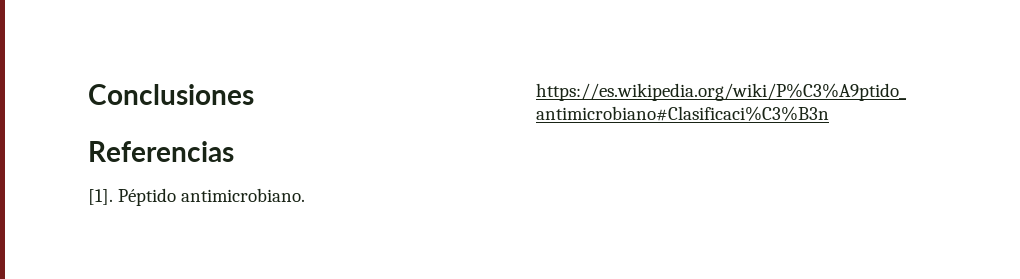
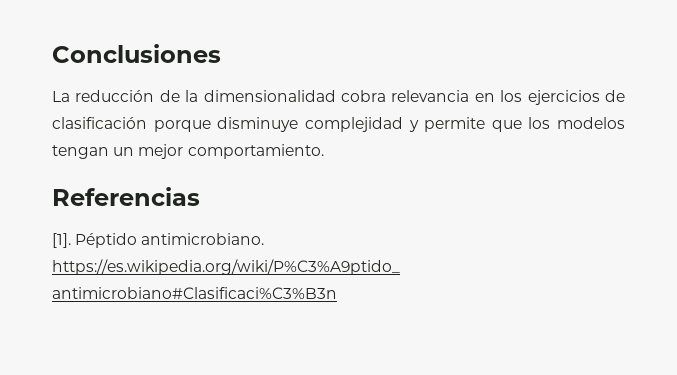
(254, 94) none -> [52,90,625,105] [52,117,625,132] [52,144,324,159] // La reducción de la dimensionalidad cobra relevancia en los ejercicios de clasificación porque disminuye complejidad y permite que los modelos tengan un mejor comportamiento.

